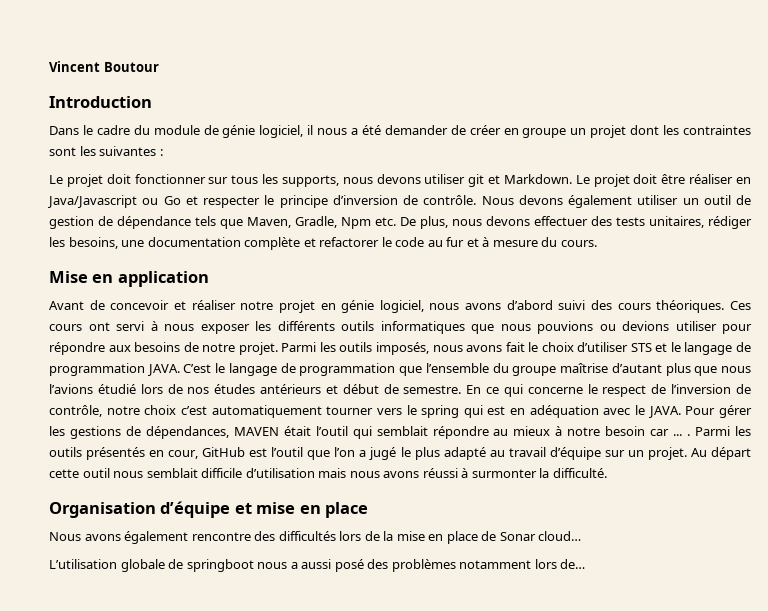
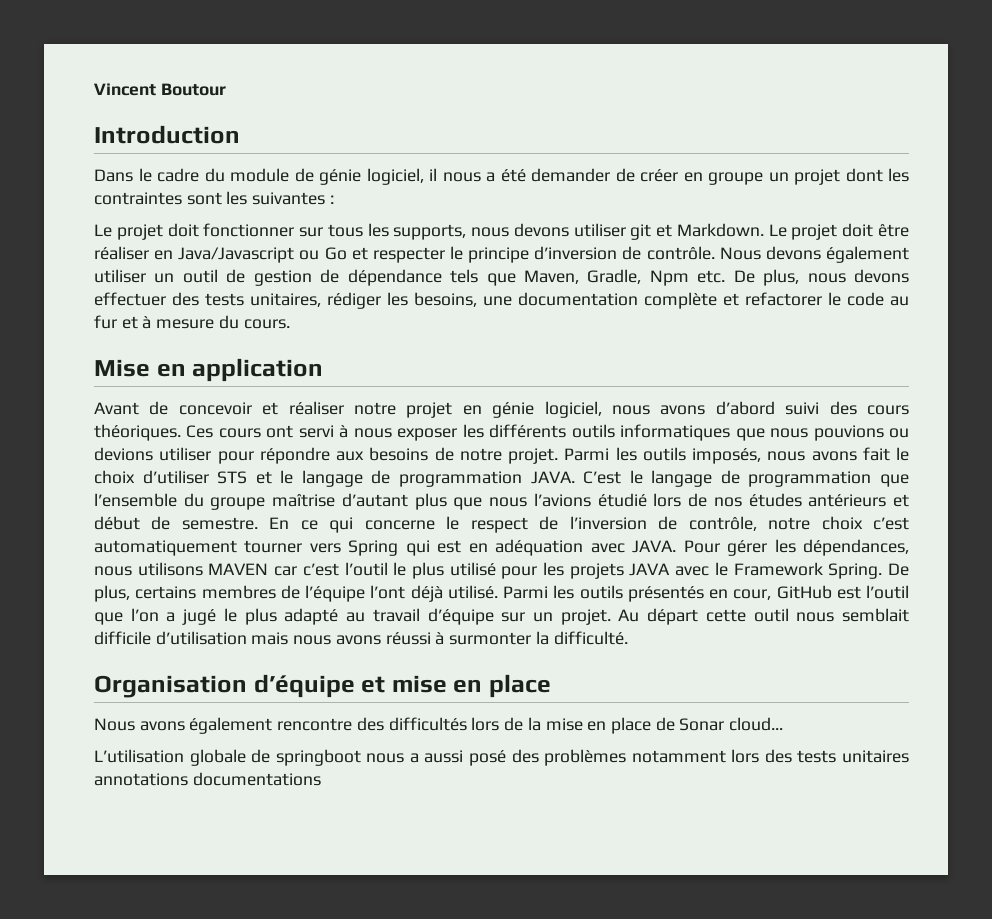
[406,405,460,418] le spring -> [348,540,399,556] Spring
[635,405,646,415] le -> (625, 548) none
[69,426,691,439] gestions de dépendances, MAVEN était l’outil qui semblait répondre au mieux à notre besoin car ... . -> [802,539,909,556] [94,562,910,579] [94,585,498,602] dépendances, nous utilisons MAVEN car c’est l’outil le plus utilisé pour les projets JAVA avec le Framework Spring. De plus, certains membres de l’équipe l’ont déjà utilisé.
[560,559,586,569] de… -> [764,749,909,763] [94,772,321,786] des tests unitaires annotations documentations

